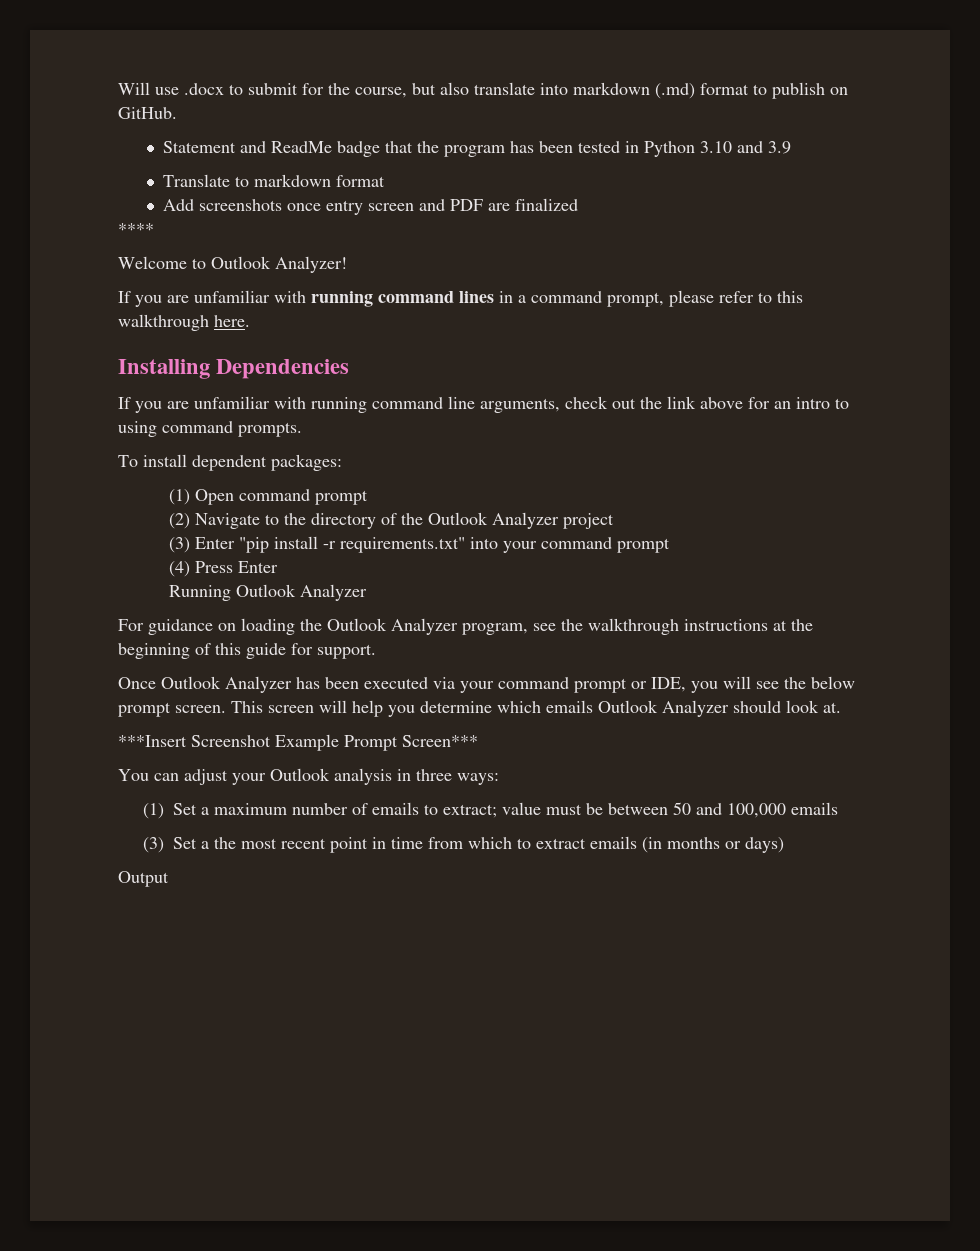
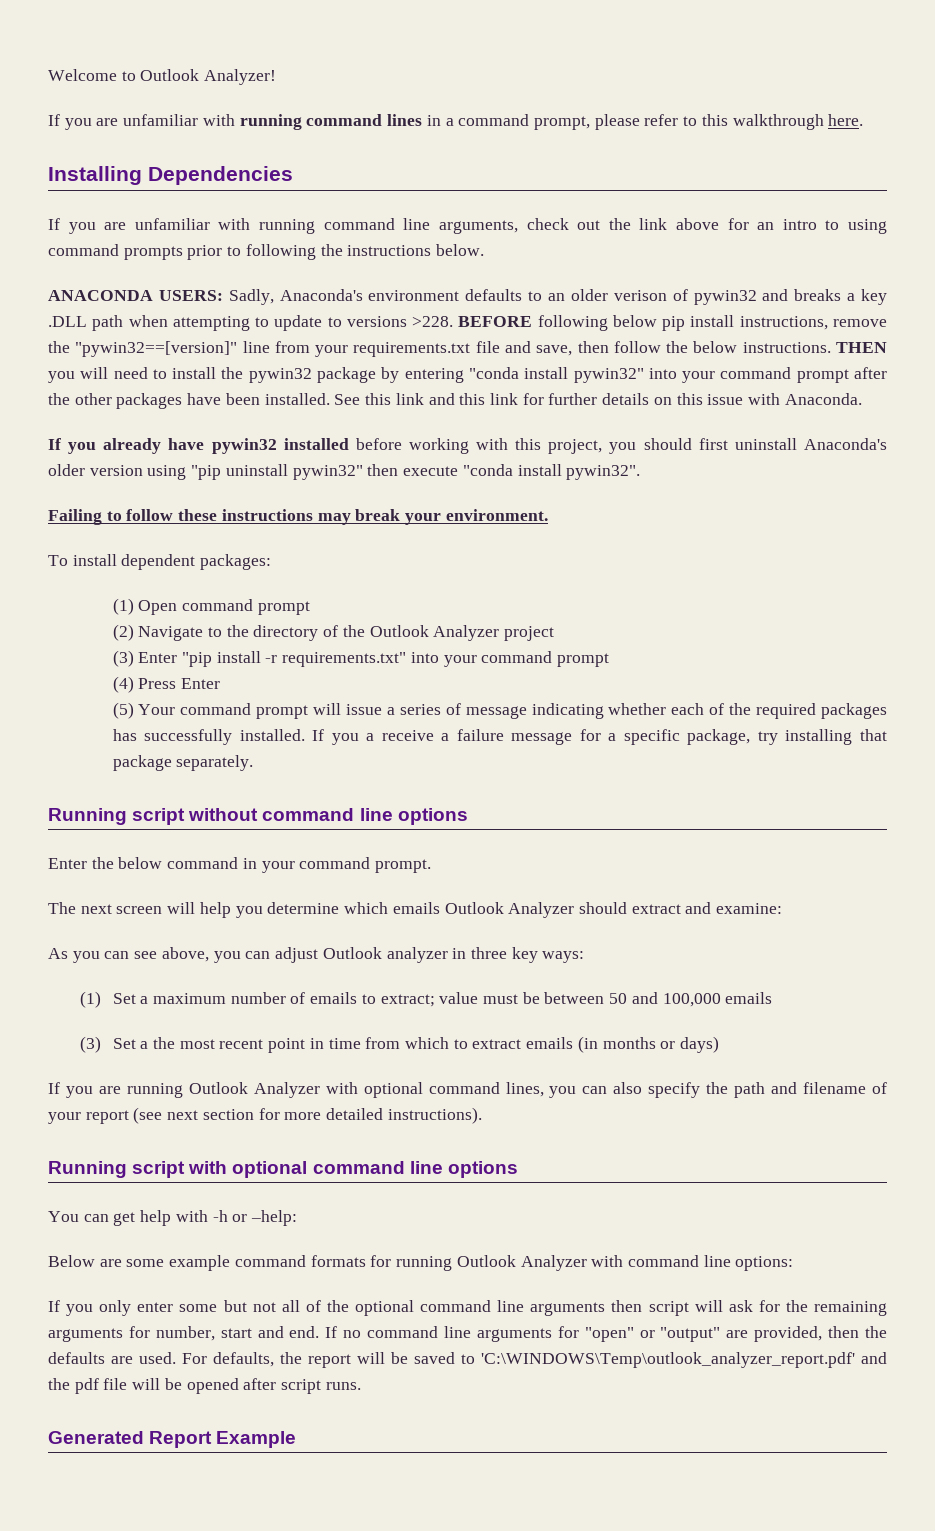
[118,82,848,99] [118,107,177,119] [163,141,792,157] [163,174,386,187] [163,198,579,215] [118,223,154,235] Will use .docx to submit for the course, but also translate into markdown (.md) format to publish on GitHub. // Statement and ReadMe badge that the program has been tested in Python 3.10 and 3.9 // Translate to markdown format // Add screenshots once entry screen and PDF are finalized // **** // -> (48, 75) none
[238,422,302,437] prompts. -> [123,244,485,260] [48,289,888,305] [48,315,887,331] [48,341,888,357] [48,367,887,383] [48,393,862,409] [48,438,887,454] [48,464,641,480] [48,509,548,525] prompts prior to following the instructions below. // ANACONDA USERS: Sadly, Anaconda's environment defaults to an older verison of pywin32 and breaks a key .DLL path when attempting to update to versions >228. BEFORE following below pip install instructions, remove the "pywin32==[version]" line from your requirements.txt file and save, then follow the below instructions. THEN you will need to install the pywin32 package by entering "conda install pywin32" into your command prompt after the other packages have been installed. See this link and this link for further details on this issue with Anaconda. // If you already have pywin32 installed before working with this project, you should first uninstall Anaconda's older version using "pip uninstall pywin32" then execute "conda install pywin32". // Failing to follow these instructions may break your environment.
[168,584,367,601] [118,618,813,635] [118,643,376,659] [118,676,855,693] [118,701,263,717] Running Outlook Analyzer // For guidance on loading the Outlook Analyzer program, see the walkthrough instructions at the beginning of this guide for support. // Once Outlook Analyzer has been executed via your command prompt or IDE, you will see the below prompt screen. This -> [112,702,887,719] [112,729,887,745] [112,755,254,771] [48,808,468,825] [48,857,432,873] [48,902,112,914] (5) Your command prompt will issue a series of message indicating whether each of the required packages has successfully installed. If you a receive a failure message for a specific package, try installing that package separately. // Running script without command line options // Enter the below command in your command prompt. // The next
[786,700,841,713] [118,734,478,751] [118,768,392,785] look at. // ***Insert Screenshot Example Prompt Screen*** // You can adjust your Outlook analysis -> [631,902,783,914] [48,947,448,963] extract and examine: // As you can see above, you can adjust Outlook analyzer
(452, 775) none -> [511,947,538,963] key
[118,871,169,887] Output -> [48,1082,888,1098] [48,1107,482,1124] [48,1161,518,1178] [48,1210,298,1226] [48,1255,794,1271] [48,1300,888,1316] [48,1326,888,1342] [48,1352,887,1368] [48,1378,361,1394] [48,1431,297,1448] If you are running Outlook Analyzer with optional command lines, you can also specify the path and filename of your report (see next section for more detailed instructions). // Running script with optional command line options // You can get help with -h or –help: // Below are some example command formats for running Outlook Analyzer with command line options: // If you only enter some but not all of the optional command line arguments then script will ask for the remaining arguments for number, start and end. If no command line arguments for "open" or "output" are provided, then the defaults are used. For defaults, the report will be saved to 'C:\WINDOWS\Temp\outlook_analyzer_report.pdf' and the pdf file will be opened after script runs. // Generated Report Example

